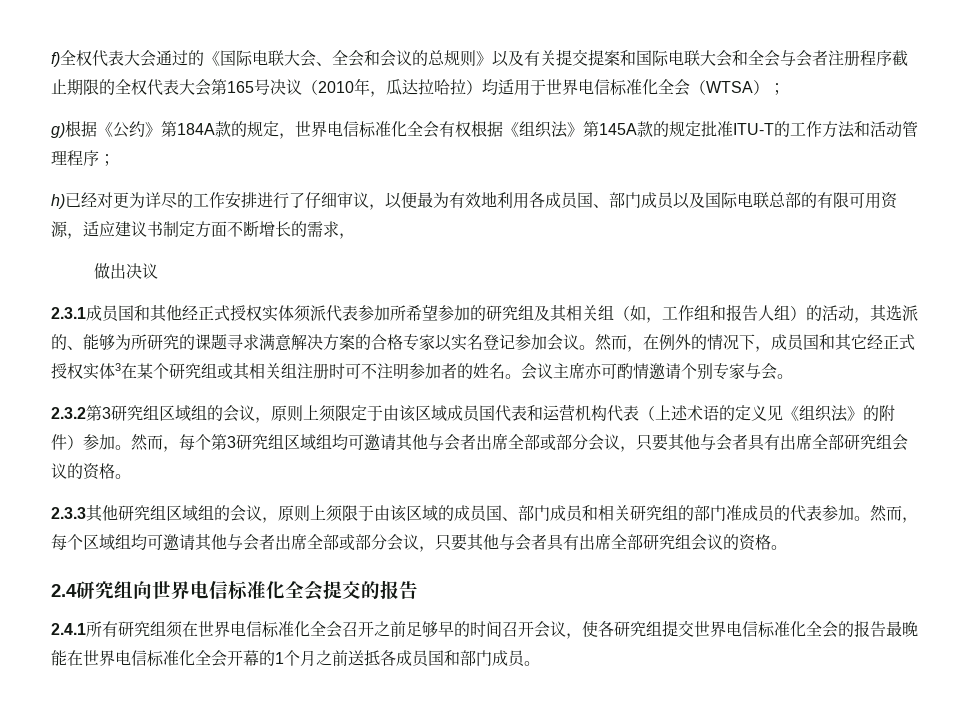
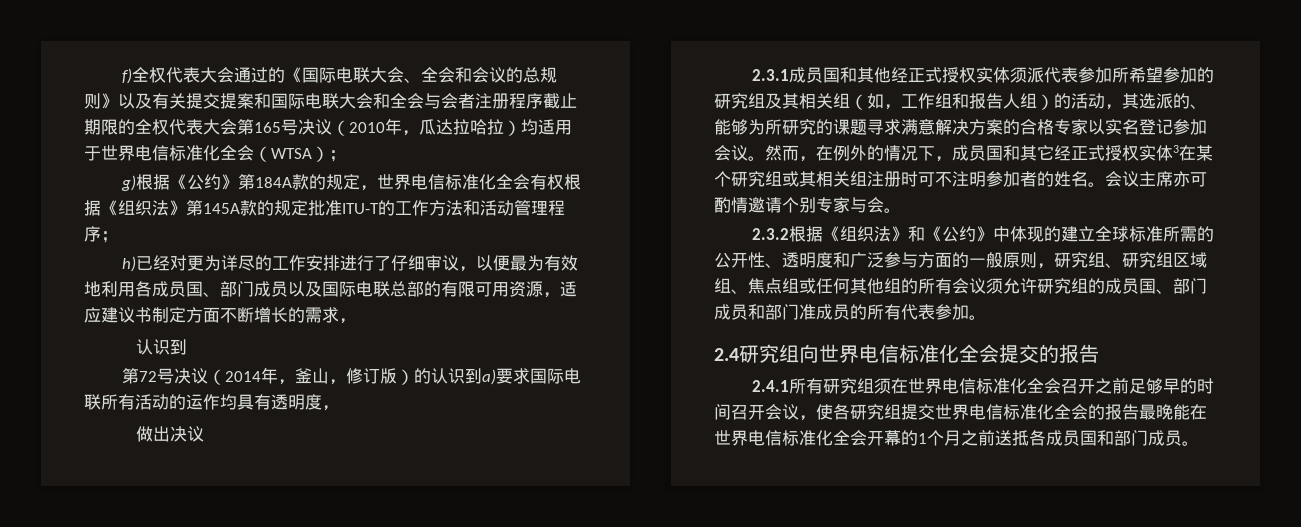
(355, 236) none -> [136,339,188,355] [121,367,581,385] [84,394,339,411] // 认识到 // 第72号决议（2014年，釜山，修订版）的认识到a)要求国际电联所有活动的运作均具有透明度，
[86,404,895,423] [51,433,908,452] [51,463,131,480] [51,505,438,523] 第3研究组区域组的会议，原则上须限定于由该区域成员国代表和运营机构代表（上述术语的定义见《组织法》的附件）参加。然而，每个第3研究组区域组均可邀请其他与会者出席全部或部分会议，只要其他与会者具有出席全部研究组会议的资格。 // 2.3.3其他研究组区域组的会议，原则上须限于由该区域 -> [788,226,1214,242] [714,252,1207,269] [714,278,1088,294] 根据《组织法》和《公约》中体现的建立全球标准所需的公开性、透明度和广泛参与方面的一般原则，研究组、研究组区域组、焦点组或任何其他组的所有会议须允许研究组
[598,505,694,521] 相关研究组的 -> (765, 312) none
(790, 513) none -> [867,304,901,320] 所有
[870,505,918,523] [51,533,787,552] 然而，每个区域组均可邀请其他与会者出席全部或部分会议，只要其他与会者具有出席全部研究组会议的资格。 -> (986, 317) none

